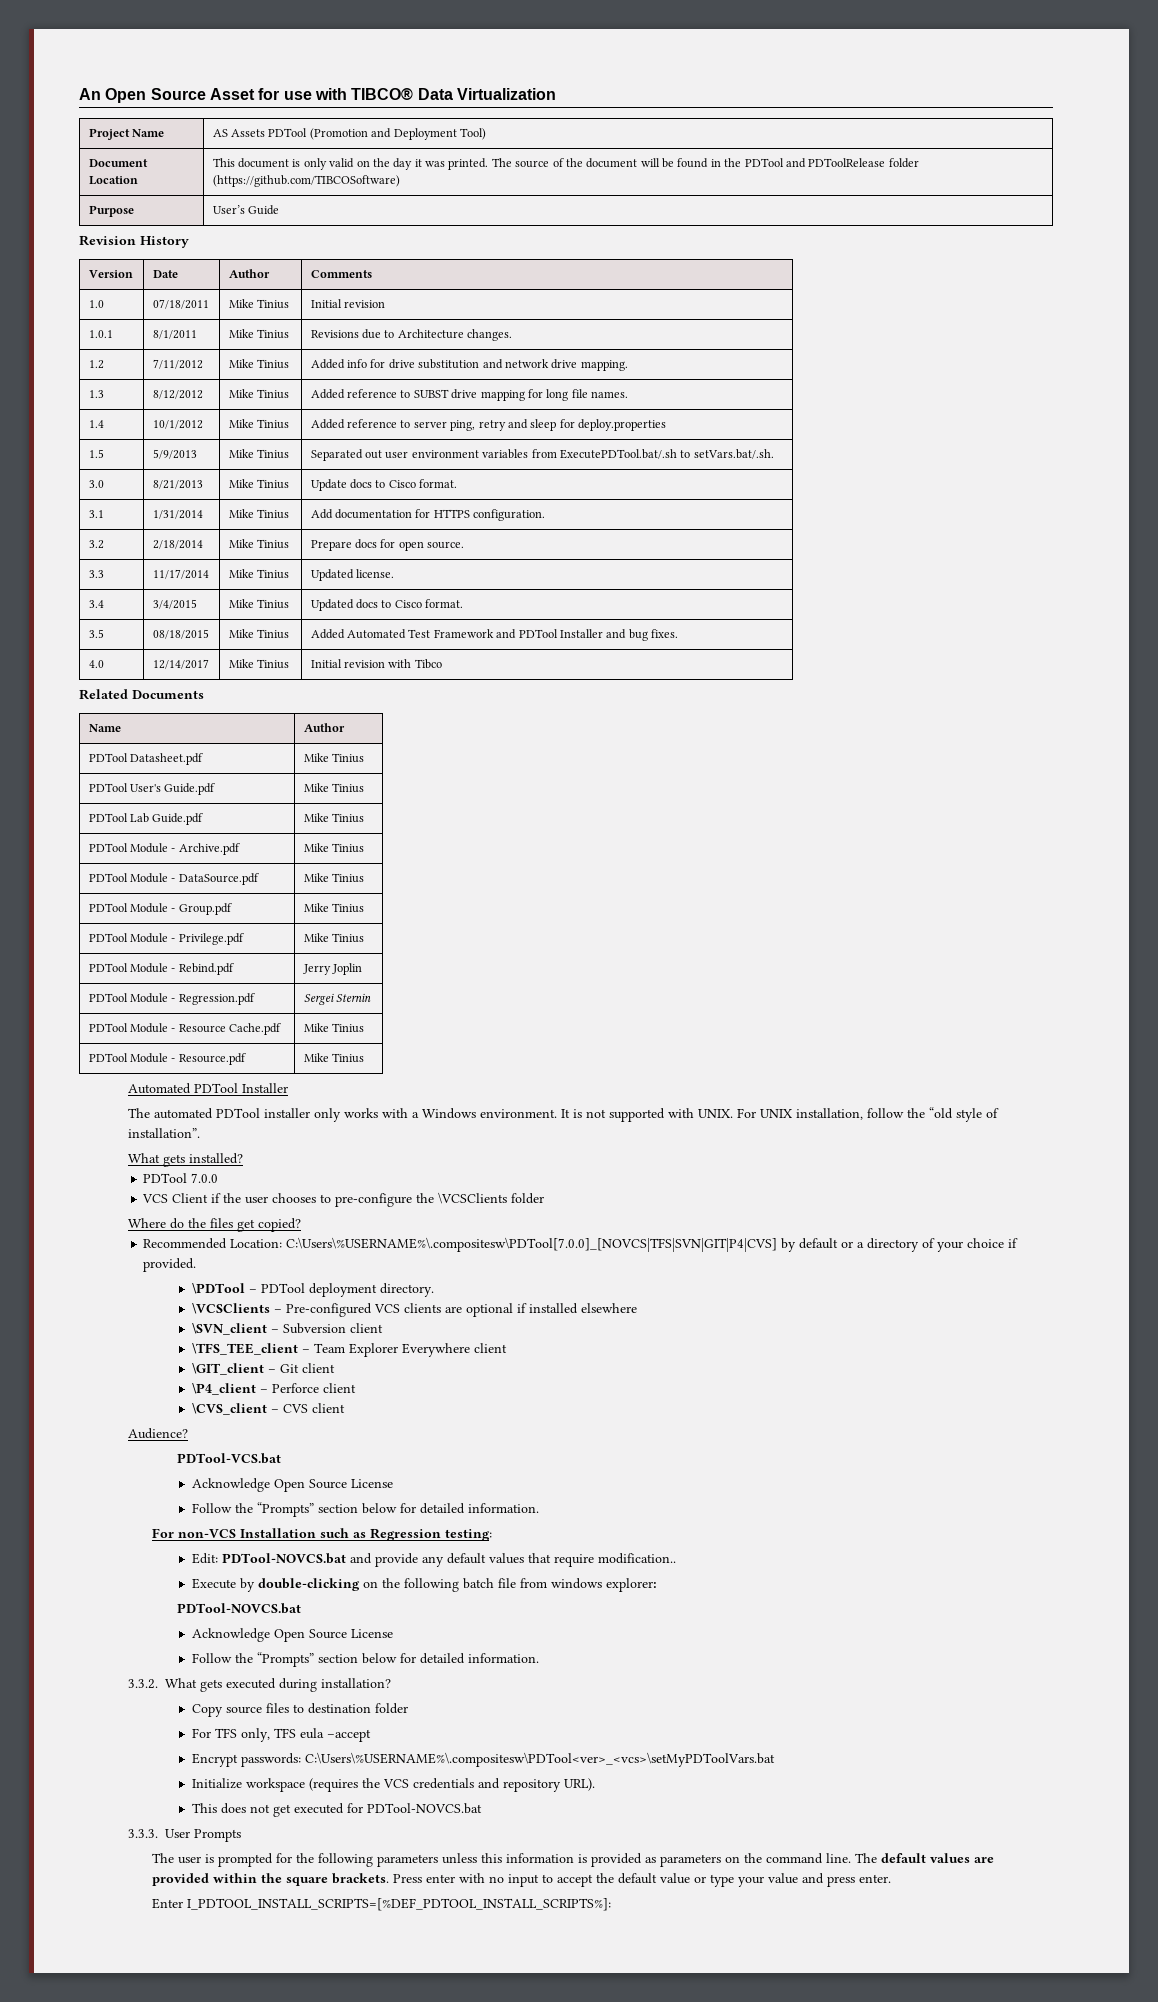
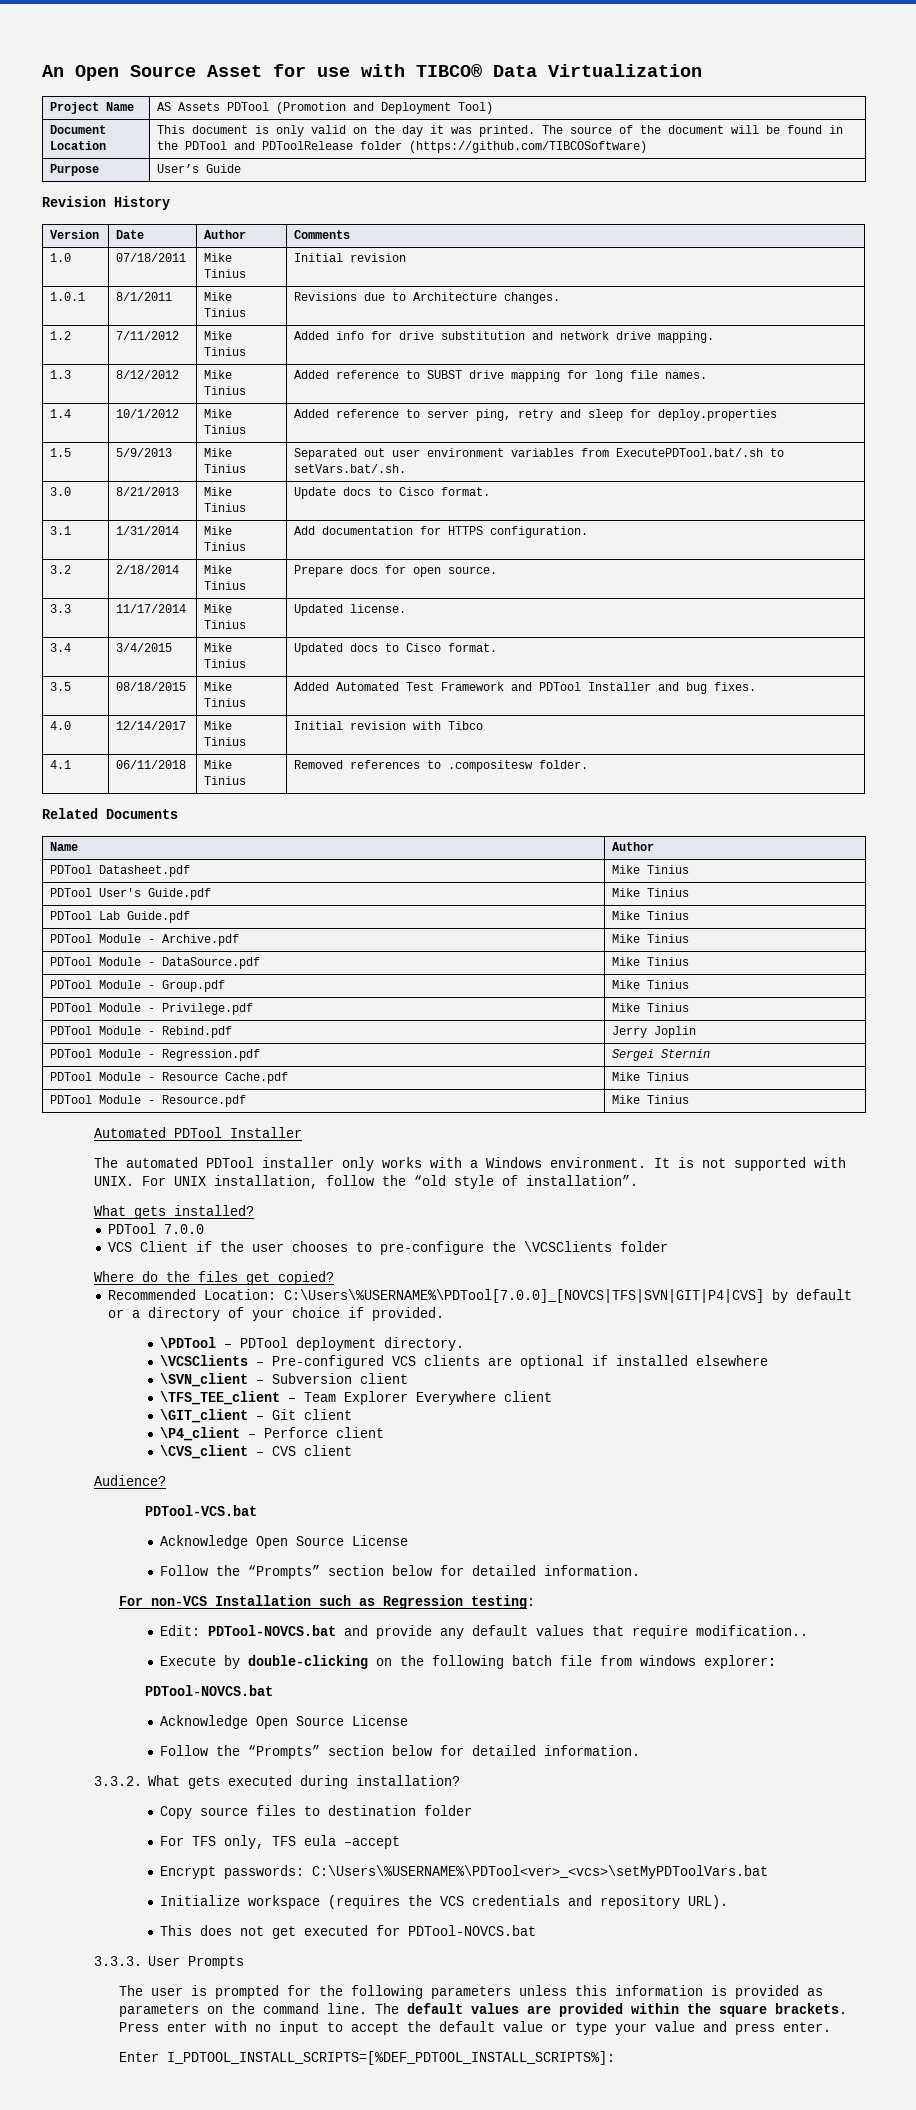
(442, 664) none -> [50,760,72,769] [116,760,187,769] [204,760,233,769] [204,776,247,785] [294,760,589,772] // 4.1 | 06/11/2018 | Mike Tinius | Removed references to .compositesw folder.
[286,1237,778,1252] C:\Users\%USERNAME%\.compositesw\PDTool[7.0.0]_[NOVCS|TFS|SVN|GIT|P4|CVS] -> [284,1289,765,1303] C:\Users\%USERNAME%\PDTool[7.0.0]_[NOVCS|TFS|SVN|GIT|P4|CVS]
[305,1752,776,1767] C:\Users\%USERNAME%\.compositesw\PDTool<ver>_<vcs>\setMyPDToolVars.bat -> [312,1865,769,1879] C:\Users\%USERNAME%\PDTool<ver>_<vcs>\setMyPDToolVars.bat

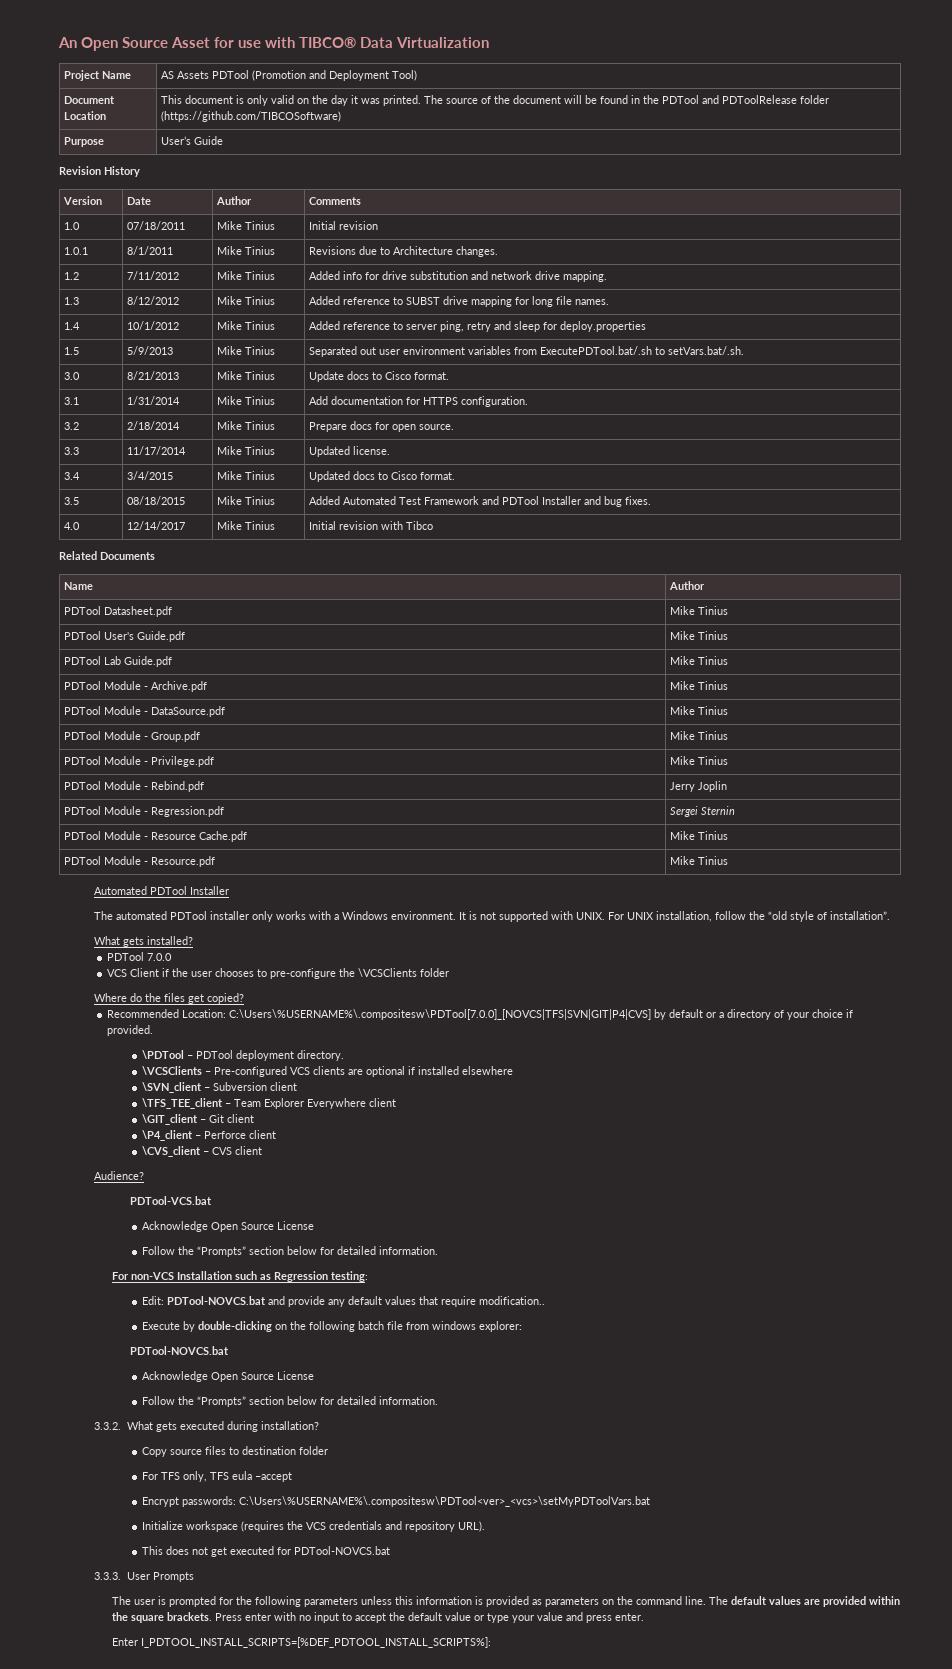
[50,760,72,769] [116,760,187,769] [204,760,233,769] [204,776,247,785] [294,760,589,772] // 4.1 | 06/11/2018 | Mike Tinius | Removed references to .compositesw folder. -> (433, 525) none
[284,1289,765,1303] C:\Users\%USERNAME%\PDTool[7.0.0]_[NOVCS|TFS|SVN|GIT|P4|CVS] -> [228,1009,651,1020] C:\Users\%USERNAME%\.compositesw\PDTool[7.0.0]_[NOVCS|TFS|SVN|GIT|P4|CVS]
[312,1865,769,1879] C:\Users\%USERNAME%\PDTool<ver>_<vcs>\setMyPDToolVars.bat -> [239,1496,651,1507] C:\Users\%USERNAME%\.compositesw\PDTool<ver>_<vcs>\setMyPDToolVars.bat

